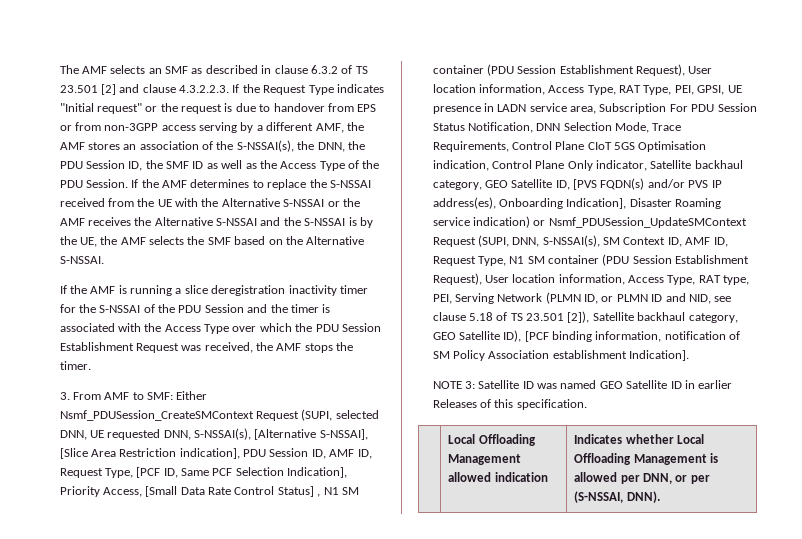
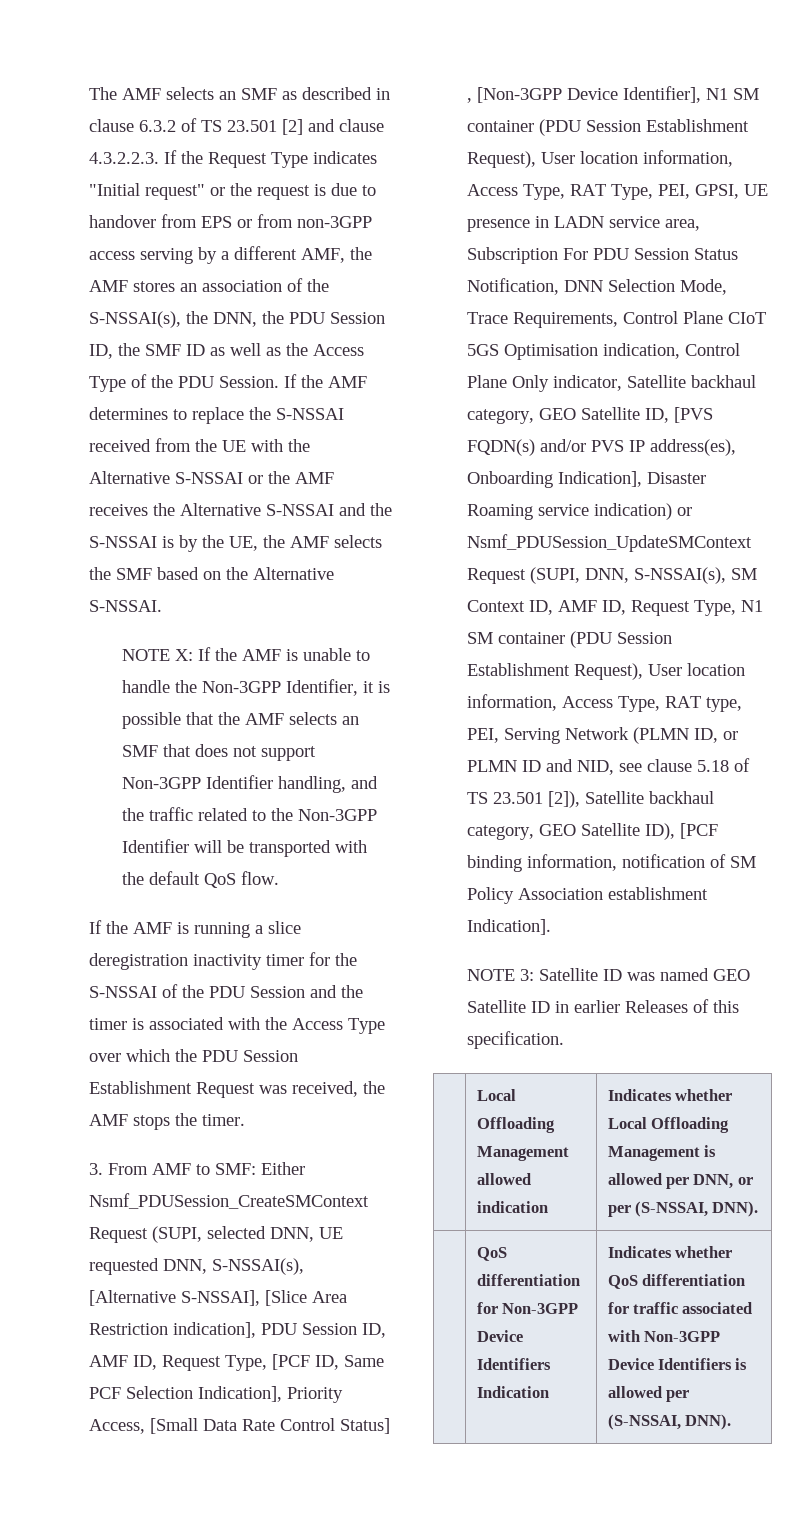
(104, 260) none -> [122,647,371,661] [122,679,391,696] [122,712,360,729] [122,744,317,761] [122,775,379,793] [122,807,378,821] [122,839,368,857] [122,871,280,888] // NOTE X: If the AMF is unable to handle the Non-3GPP Identifier, it is possible that the AMF selects an SMF that does not support Non-3GPP Identifier handling, and the traffic related to the Non-3GPP Identifier will be transported with the default QoS flow.
(321, 495) none -> [476,86,701,103] [Non-3GPP Device Identifier],
(660, 497) none -> [476,1247,507,1261] [476,1274,580,1286] [476,1302,579,1314] [476,1330,523,1342] [476,1358,551,1370] [476,1386,549,1398] [607,1246,733,1258] [607,1274,746,1289] [607,1302,753,1314] [607,1330,721,1342] [607,1358,748,1370] [607,1386,690,1402] [607,1414,732,1430] // | QoS differentiation for Non-3GPP Device Identifiers Indication | Indicates whether QoS differentiation for traffic associated with Non-3GPP Device Identifiers is allowed per (S-NSSAI, DNN).

